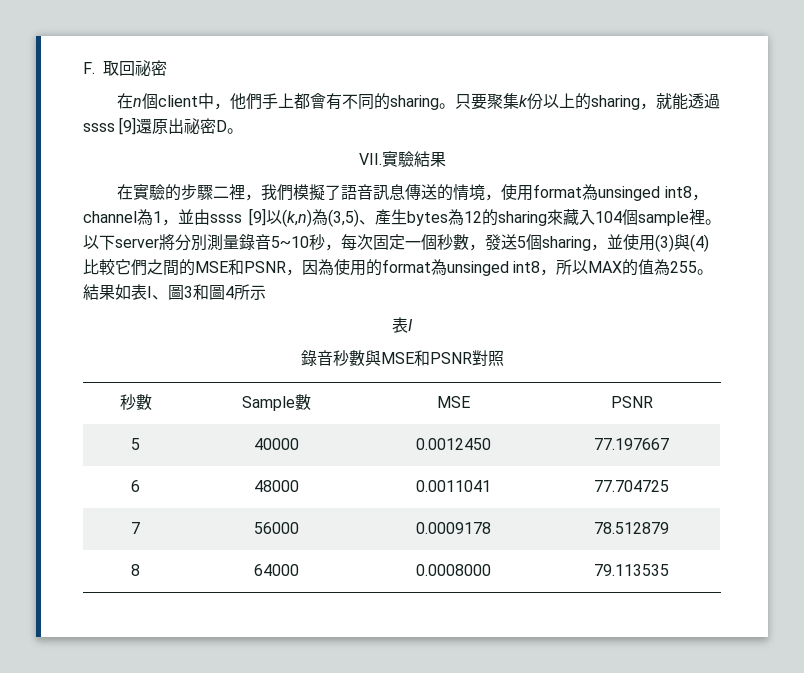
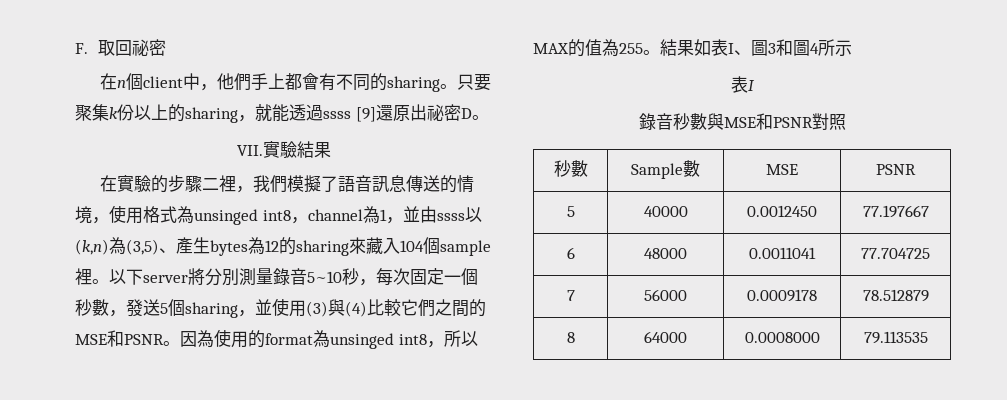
[533,184,583,198] format -> [143,206,177,223] 格式
[248,208,266,226] [9] -> (465, 217) none
[286,269,302,276] ， -> [163,341,180,346] 。

